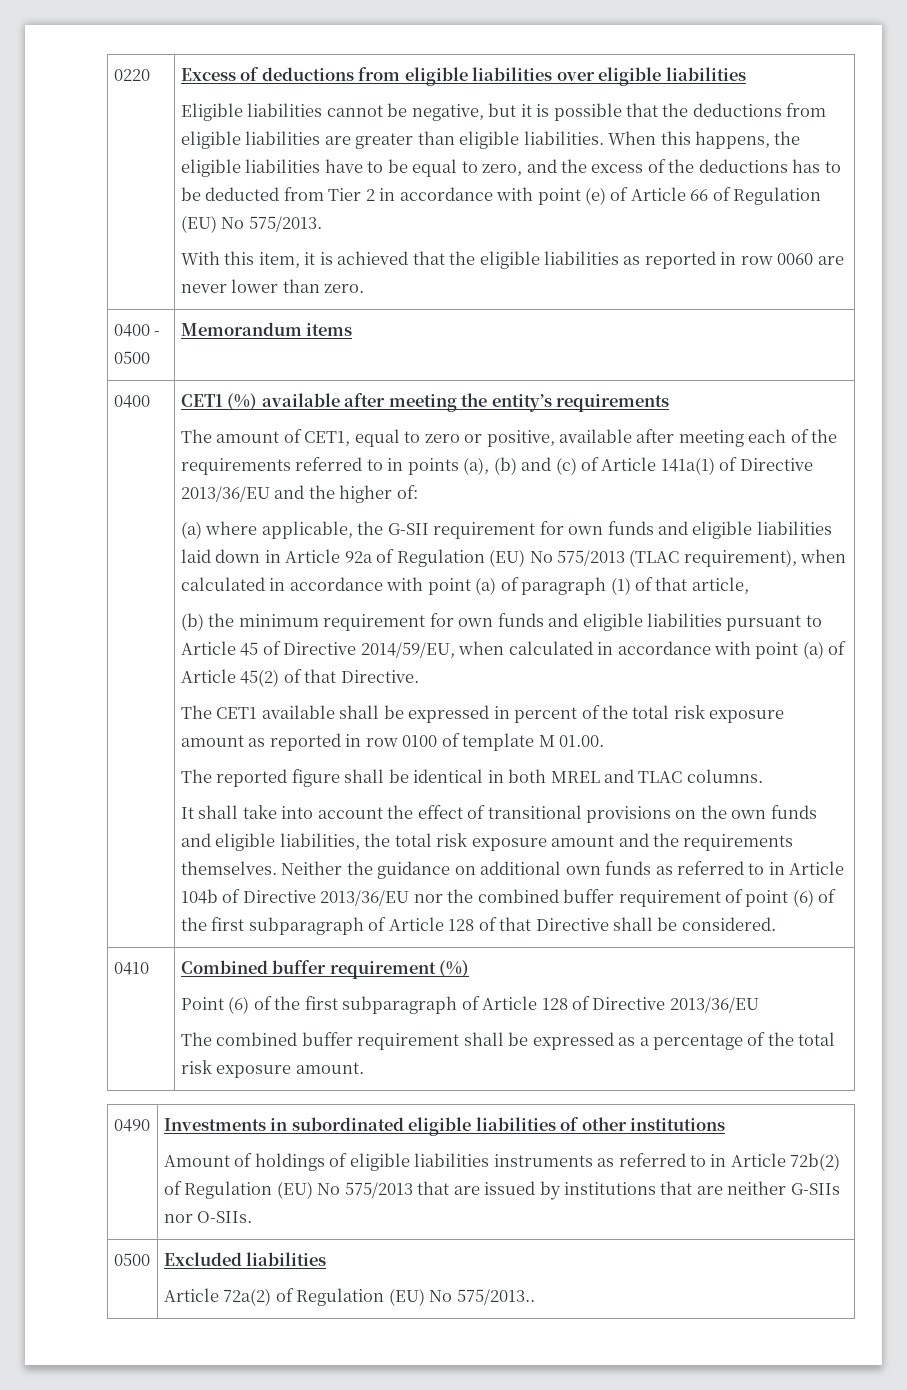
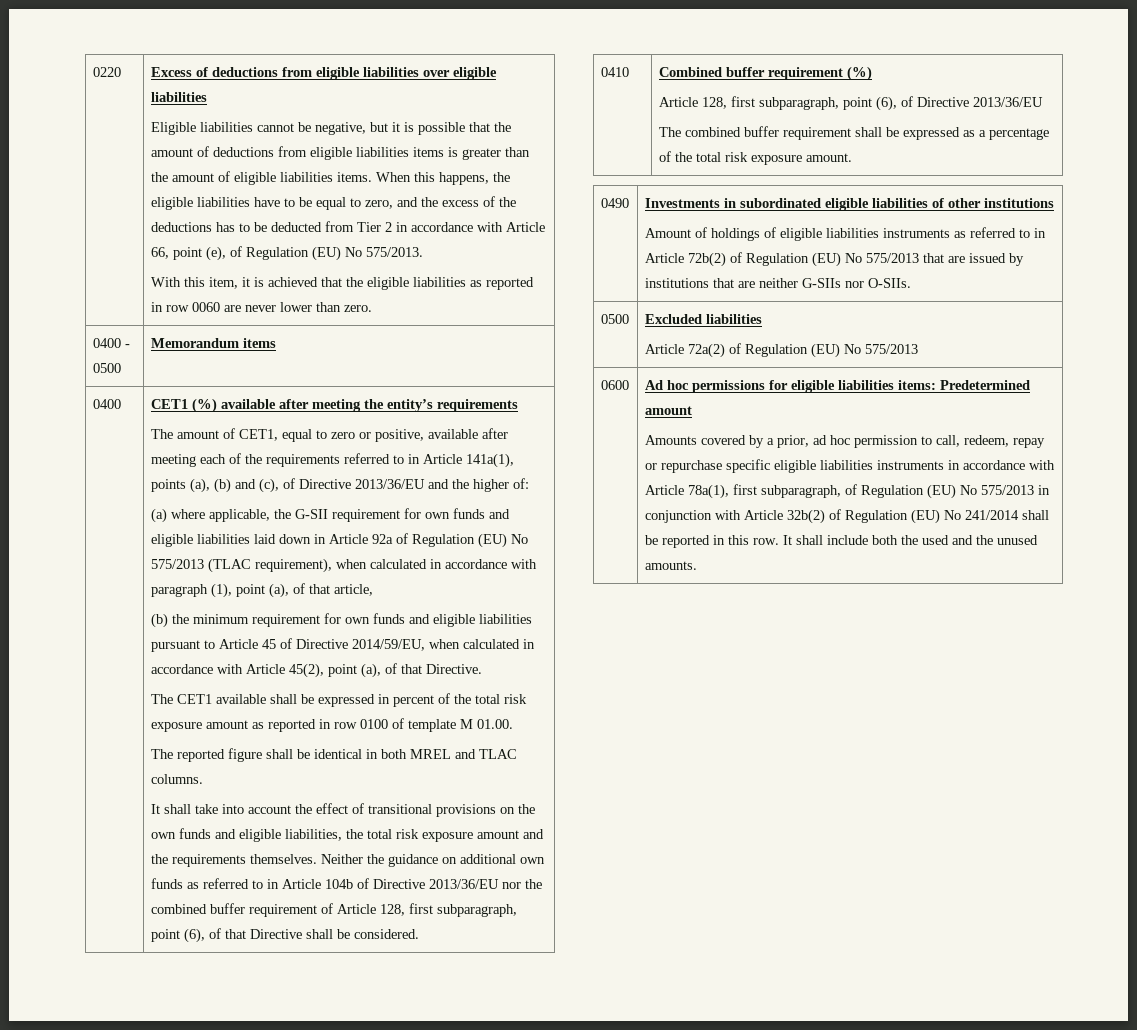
[692,103,827,117] [180,131,604,149] deductions from eligible liabilities are greater than eligible liabilities. -> [150,146,530,160] [150,171,372,185] amount of deductions from eligible liabilities items is greater than the amount of eligible liabilities items.
[537,187,709,205] point (e) of Article 66 -> [505,222,545,232] [150,246,226,261] Article 66, point (e),
(404, 464) none -> [422,453,514,468] Article 141a(1),
[555,457,715,475] (c) of Article 141a(1) -> [258,478,279,493] (c),
[427,577,631,595] point (a) of paragraph (1) -> [150,583,289,598] paragraph (1), point (a),
[755,641,847,659] [180,669,280,687] point (a) of Article 45(2) -> [245,663,381,678] Article 45(2), point (a),
[745,889,837,907] [180,917,475,935] point (6) of the first subparagraph of Article 128 -> [336,903,517,917] [150,928,205,943] Article 128, first subparagraph, point (6),
[180,996,568,1014] Point (6) of the first subparagraph of Article 128 -> [658,96,897,111] Article 128, first subparagraph, point (6),
[456,1289,535,1305] 575/2013.. -> [864,344,918,354] [600,380,629,390] [644,380,1030,393] [644,406,692,415] [644,435,1045,448] [644,459,1055,473] [644,484,1050,499] [644,509,1049,524] [644,535,1038,548] [644,561,697,570] 575/2013 // 0600 | Ad hoc permissions for eligible liabilities items: Predetermined amount // Amounts covered by a prior, ad hoc permission to call, redeem, repay or repurchase specific eligible liabilities instruments in accordance with Article 78a(1), first subparagraph, of Regulation (EU) No 575/2013 in conjunction with Article 32b(2) of Regulation (EU) No 241/2014 shall be reported in this row. It shall include both the used and the unused amounts.

